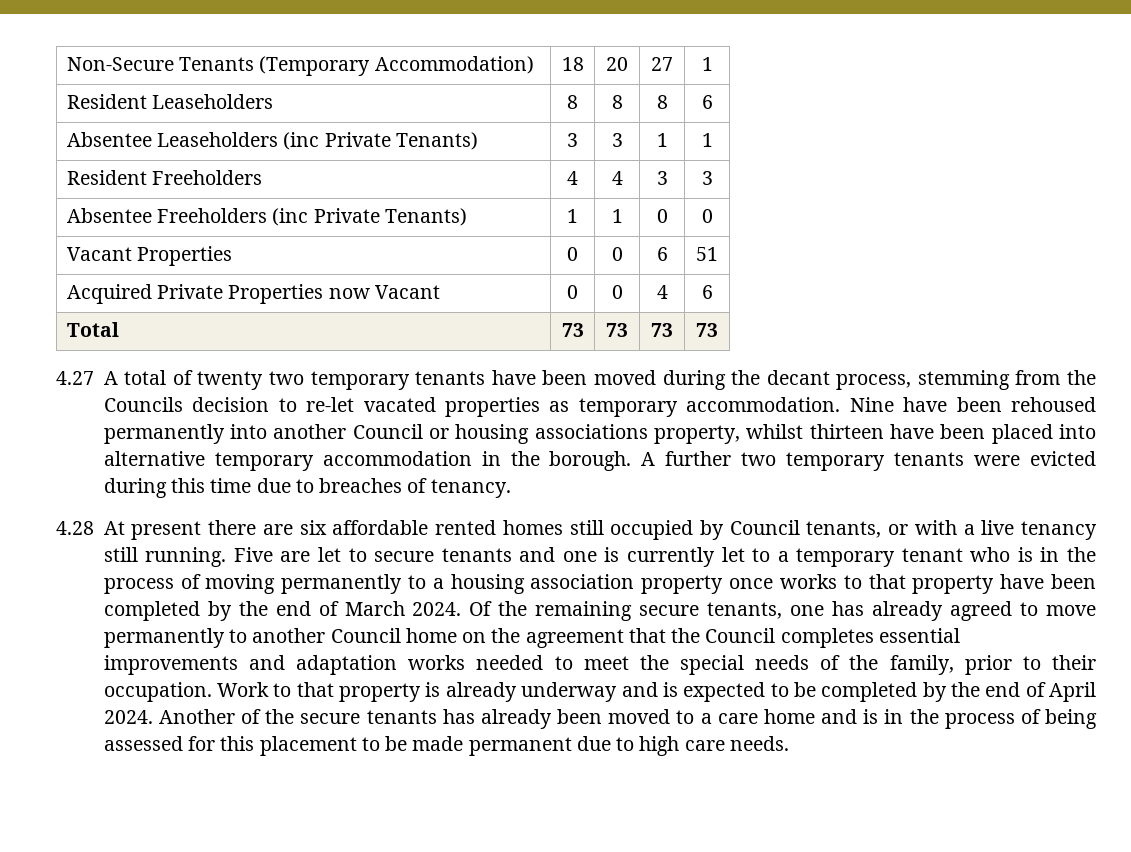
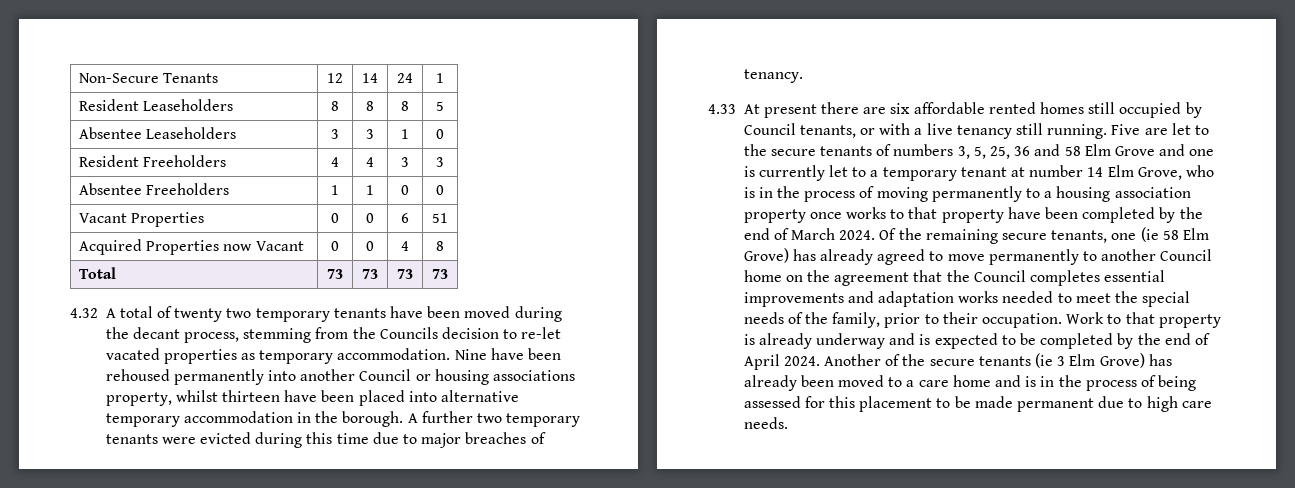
[259,56,534,76] [561,57,584,71] [606,57,628,71] [651,57,673,71] (Temporary Accommodation) | 18 | 20 | 27 -> [327,73,343,83] [362,73,378,83] [397,73,413,83] | 12 | 14 | 24
[701,95,713,109] 6 -> [436,101,444,111] 5
[283,132,478,150] (inc Private Tenants) -> (237, 133) none
[701,133,713,147] 1 -> [436,129,444,139] 0
[272,208,467,226] (inc Private Tenants) -> (230, 189) none
[157,284,224,299] Private -> (142, 247) none
[701,285,713,299] 6 -> [436,241,444,251] 8
[56,371,94,385] 4.27 -> [70,308,98,318] 4.32
(314, 486) none -> [421,433,462,448] major
[56,521,94,535] 4.28 -> [708,104,736,114] 4.33
[374,548,512,562] secure tenants -> [743,144,1155,159] the secure tenants of numbers 3, 5, 25, 36 and 58 Elm Grove
(963, 555) none -> [1011,165,1182,180] at number 14 Elm Grove,
(825, 610) none -> [1140,227,1209,242] [743,248,789,263] (ie 58 Elm Grove)
(437, 717) none -> [1035,353,1145,368] (ie 3 Elm Grove)

